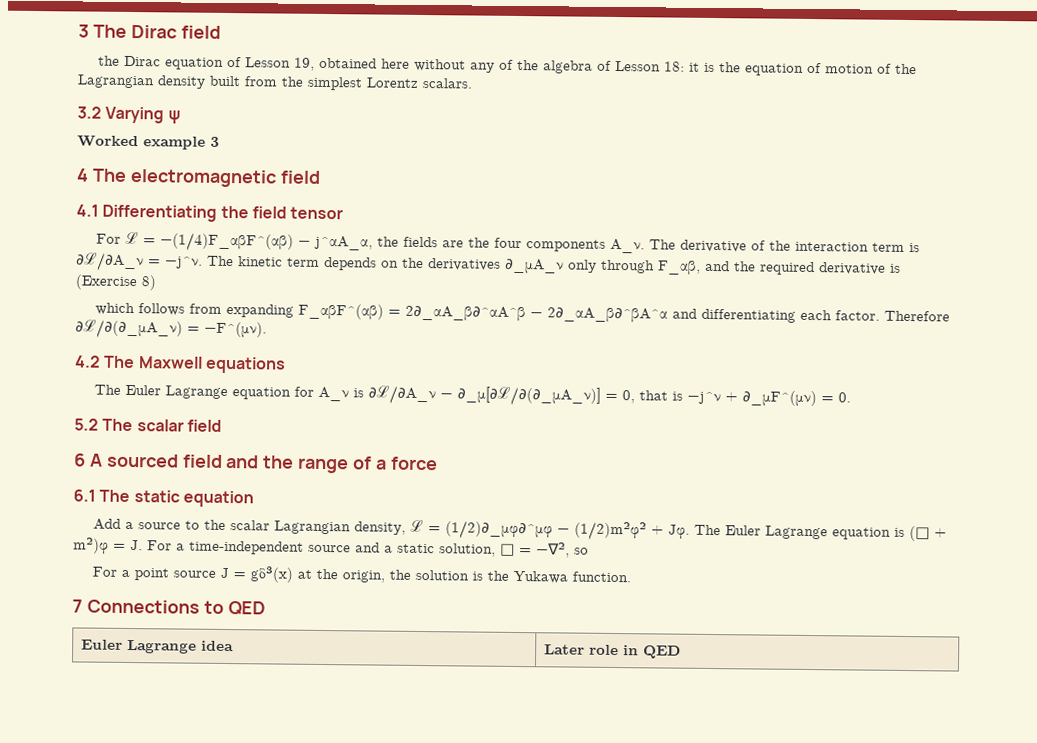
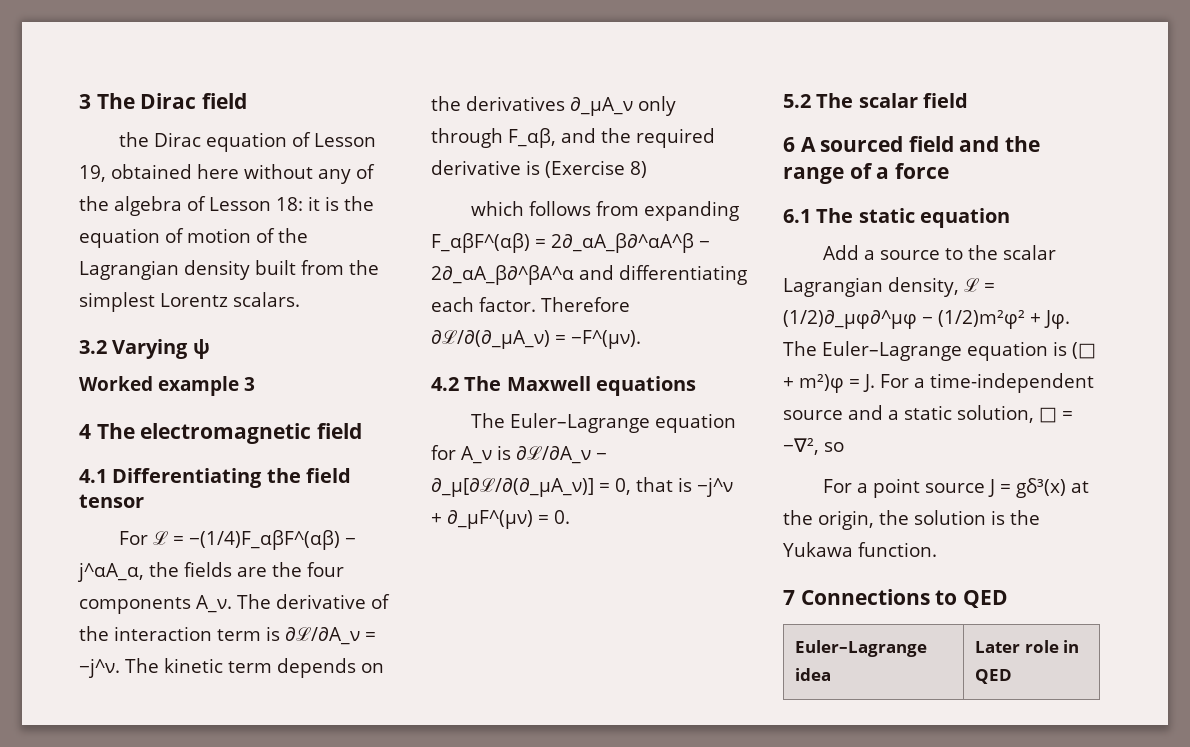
[125,384,229,400] Euler Lagrange -> [509,413,650,433] Euler–Lagrange
[725,525,829,540] Euler Lagrange -> [822,341,962,361] Euler–Lagrange
[80,639,197,654] Euler Lagrange -> [795,640,928,657] Euler–Lagrange

